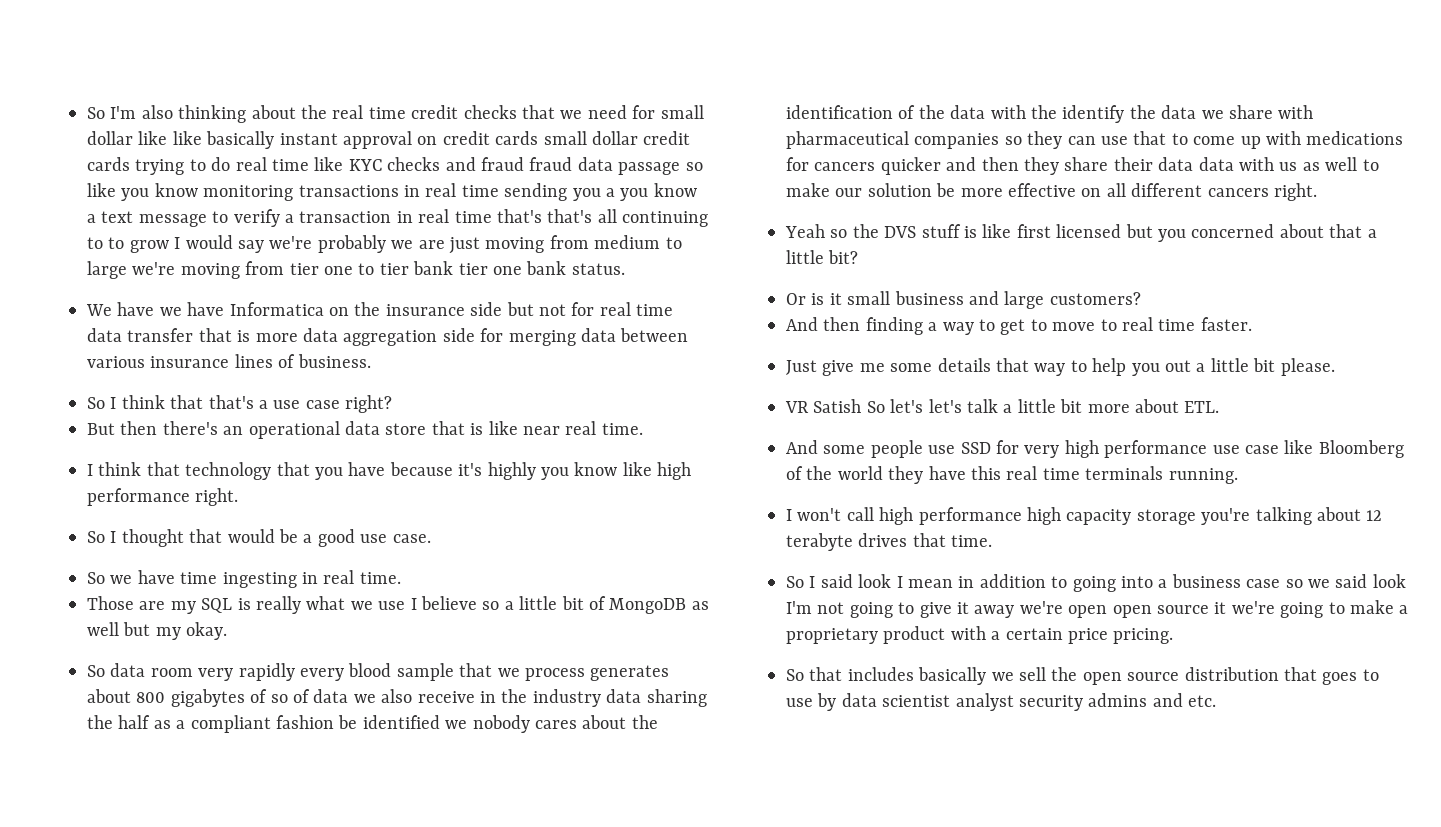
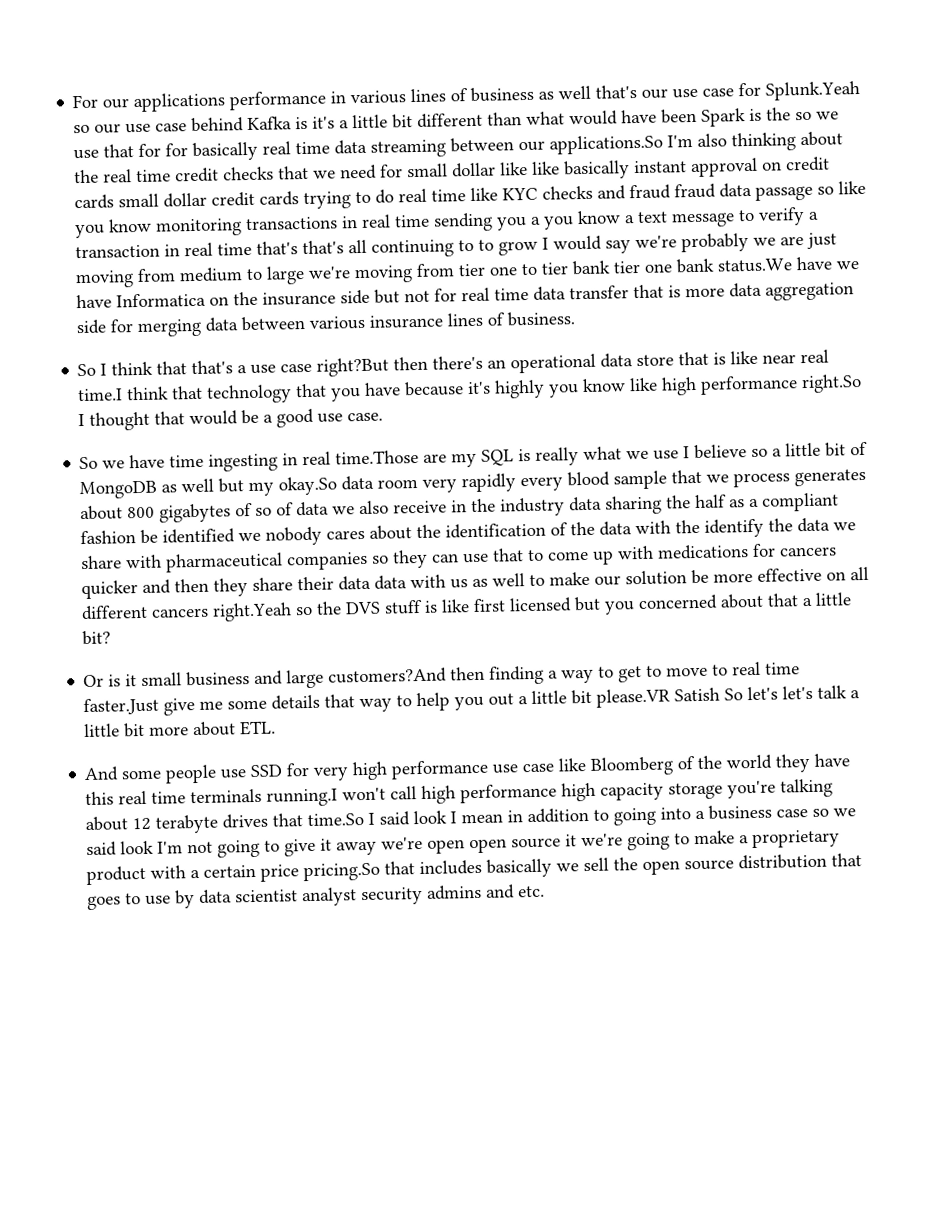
[87,107,105,119] So -> [72,80,861,113] [73,107,840,134] [73,134,664,161] For our applications performance in various lines of business as well that's our use case for Splunk.Yeah so our use case behind Kafka is it's a little bit different than what would have been Spark is the so we use that for for basically real time data streaming between our applications.So
[571,263,625,275] [86,304,112,316] status. // We -> [717,258,793,273] status.We
[345,395,393,413] [87,423,115,435] right? // But -> [316,357,390,377] right?But
[601,423,643,435] [87,464,93,476] time. // I -> [78,388,124,402] time.I
[195,488,239,506] [87,531,105,543] right. // So -> [801,373,863,394] right.So
[359,572,401,584] [87,596,134,610] time. // Those -> [335,449,420,465] time.Those
[186,622,228,640] [87,665,105,677] okay. // So -> [278,476,338,496] okay.So
[1274,183,1317,201] [785,224,825,238] right. // Yeah -> [212,602,293,622] right.Yeah
[1049,292,1141,305] [786,317,818,331] customers? // And -> [328,667,448,684] customers?And
[1200,317,1252,331] [786,360,817,375] faster. // Just -> [83,697,160,716] faster.Just
[1280,358,1335,376] [785,401,809,413] please. // VR -> [596,688,671,708] please.VR
[1168,468,1238,484] [786,509,792,521] running. // I -> [266,788,339,807] running.I
[951,535,993,547] [786,576,804,588] time. // So -> [307,812,365,827] time.So
[1113,628,1174,644] [786,669,804,681] pricing. // So -> [303,862,381,882] pricing.So

